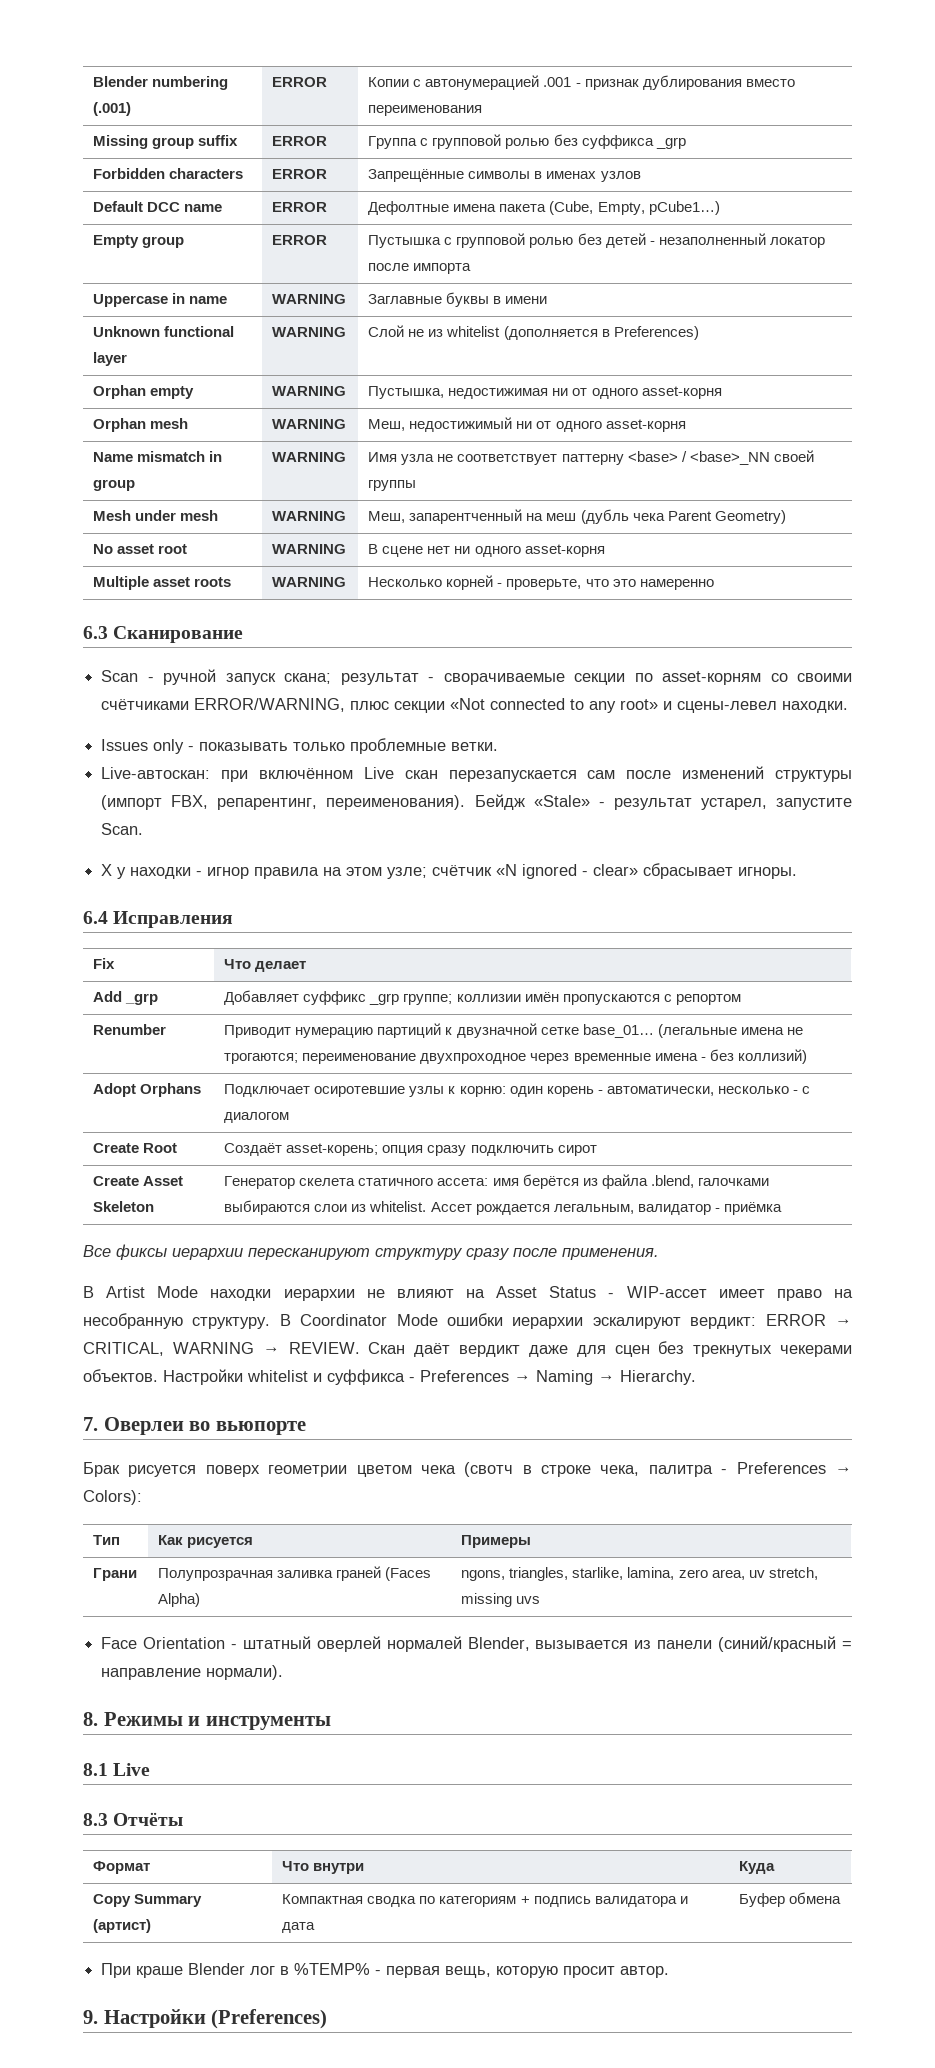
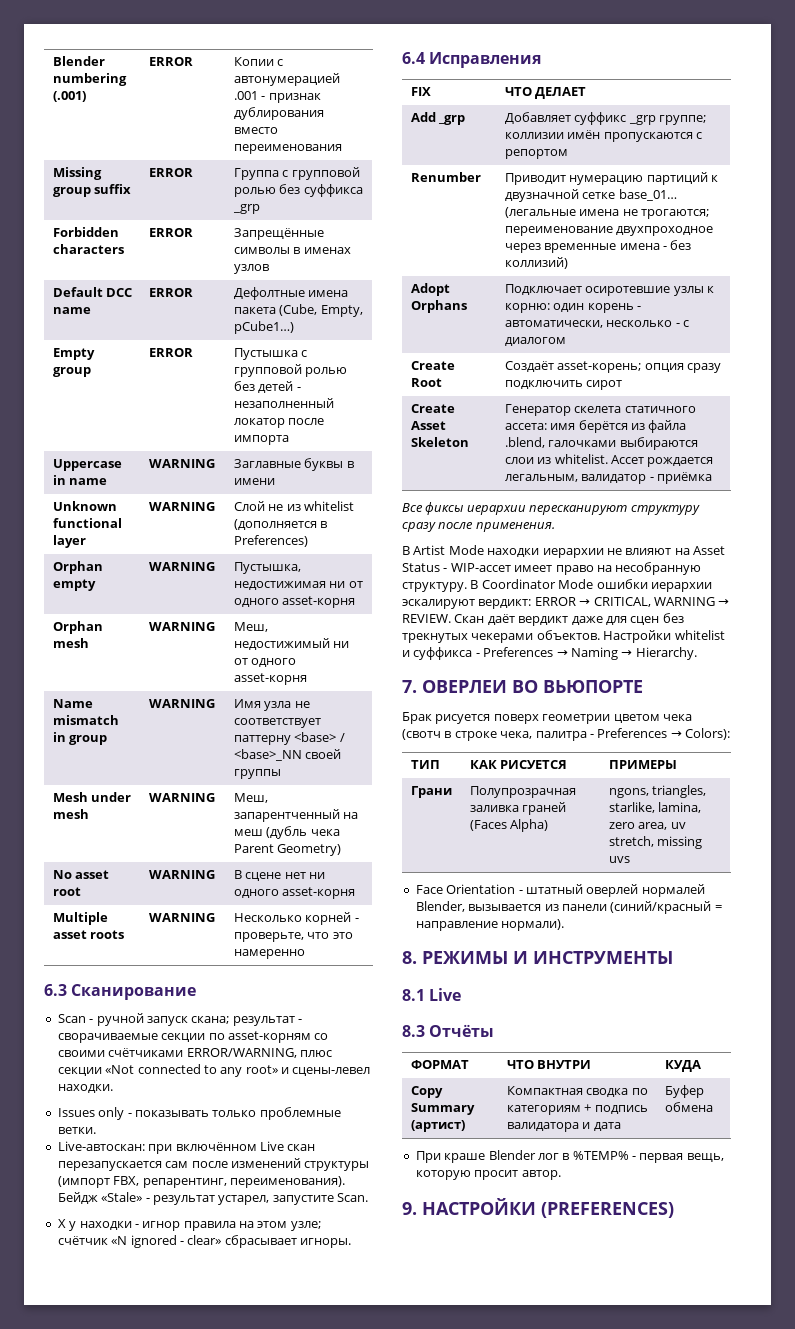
[93,958,116,969] [224,959,307,972] Fix | Что делает -> [410,87,431,96] [504,87,587,99] FIX | ЧТО ДЕЛАЕТ
[103,1417,306,1435] Оверлеи во вьюпорте -> [422,680,643,694] ОВЕРЛЕИ ВО ВЬЮПОРТЕ
[93,1535,121,1545] [158,1535,254,1548] [461,1535,532,1548] Тип | Как рисуется | Примеры -> [410,760,440,769] [469,760,568,769] [608,760,677,769] ТИП | КАК РИСУЕТСЯ | ПРИМЕРЫ
[103,1712,331,1730] Режимы и инструменты -> [422,951,673,964] РЕЖИМЫ И ИНСТРУМЕНТЫ
[93,1861,151,1874] [282,1861,365,1874] [739,1861,776,1874] Формат | Что внутри | Куда -> [410,1060,469,1069] [506,1060,592,1069] [664,1060,701,1072] ФОРМАТ | ЧТО ВНУТРИ | КУДА
[103,2009,328,2029] Настройки (Preferences) -> [422,1198,674,1218] НАСТРОЙКИ (PREFERENCES)

